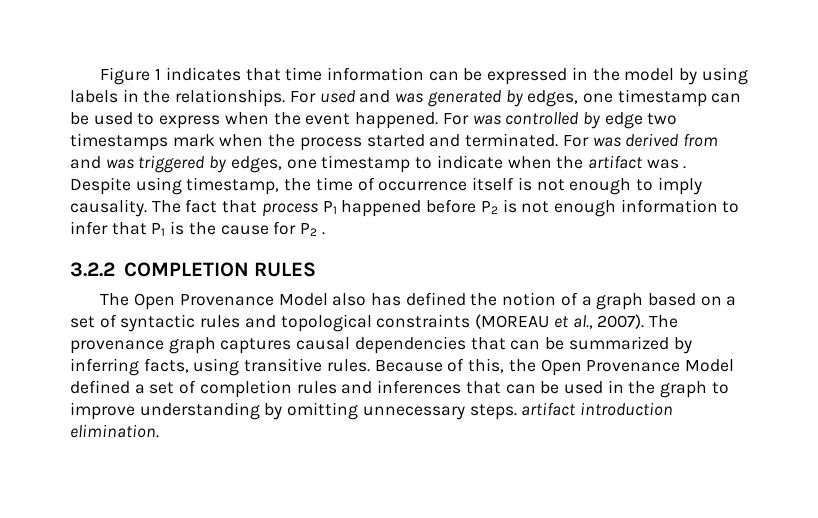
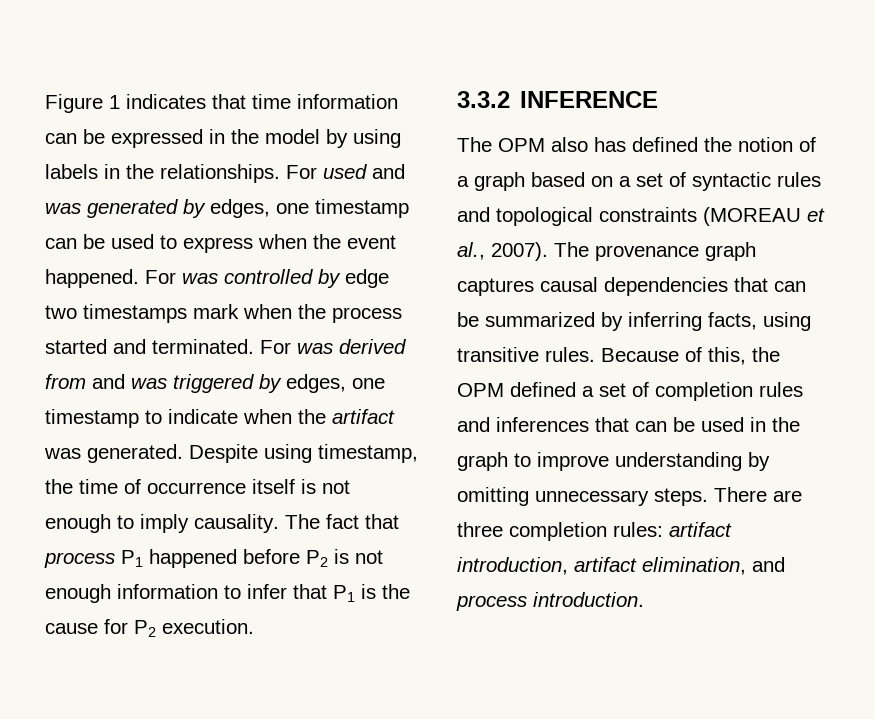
[683,166,687,169] . -> [87,444,183,463] generated.
[321,232,325,235] [70,262,317,277] [100,293,328,310] . // 3.2.2 COMPLETION RULES // The Open Provenance Model -> [162,619,254,634] [457,91,659,108] [457,137,545,152] execution. // 3.3.2 INFERENCE // The OPM
[540,359,734,376] Open Provenance Model -> [457,383,504,397] OPM
[521,402,674,416] [70,424,159,438] artifact introduction elimination. -> [714,487,802,502] [457,522,732,541] [457,557,785,575] [456,592,644,611] There are three completion rules: artifact introduction, artifact elimination, and process introduction.

